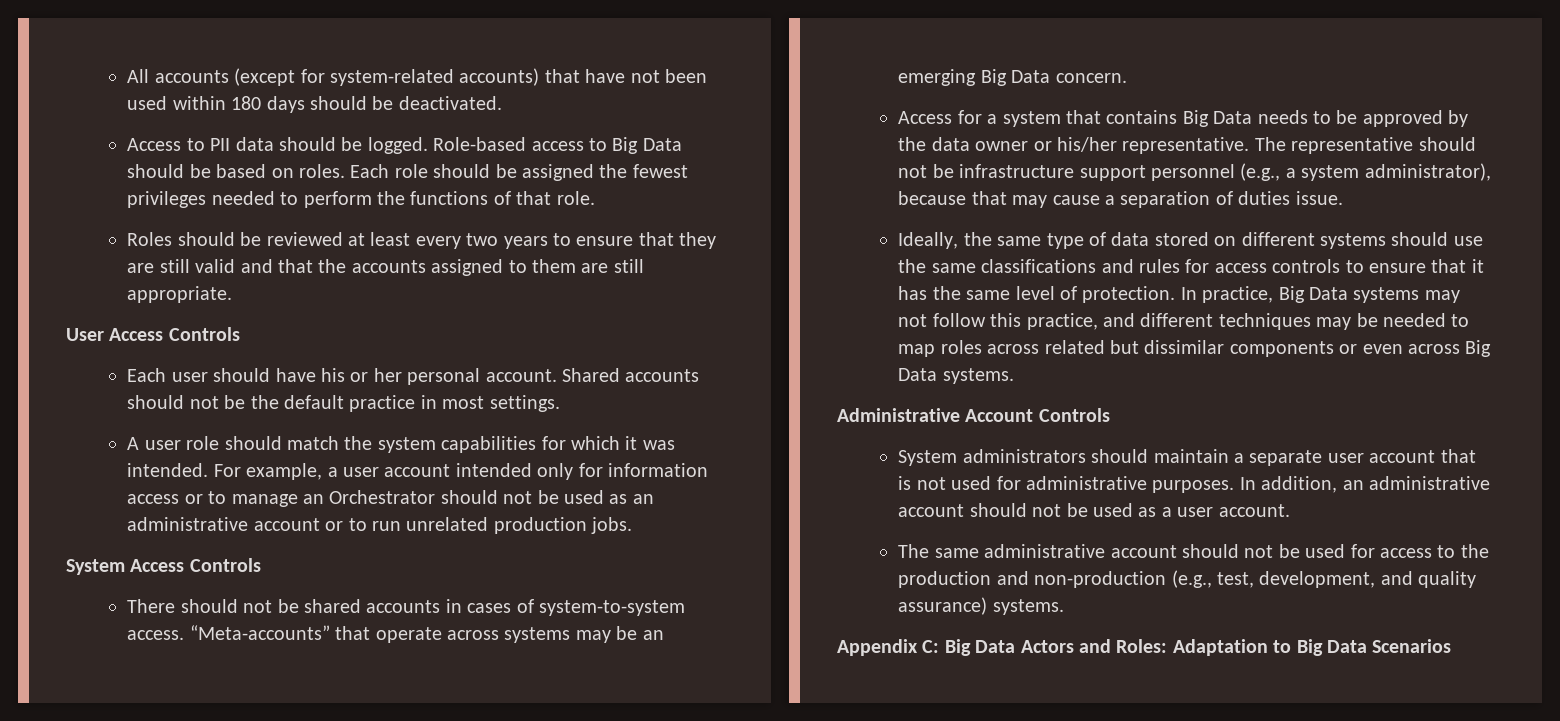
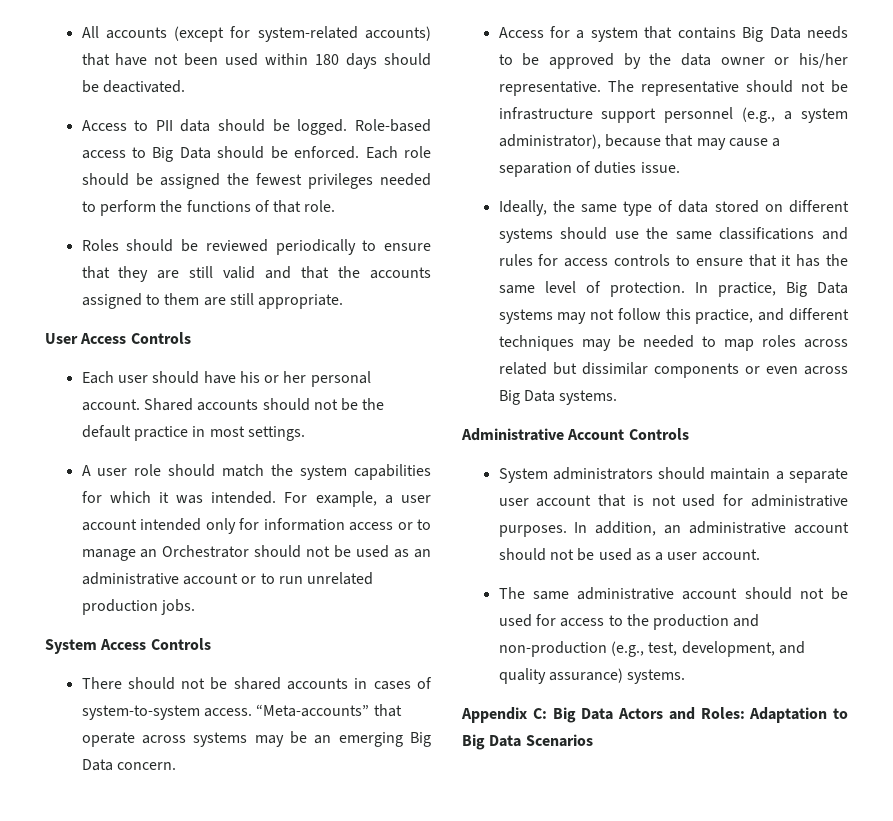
[216,164,346,178] based on roles. -> [294,146,360,159] enforced.
[348,232,548,249] at least every two years -> [275,239,356,255] periodically

